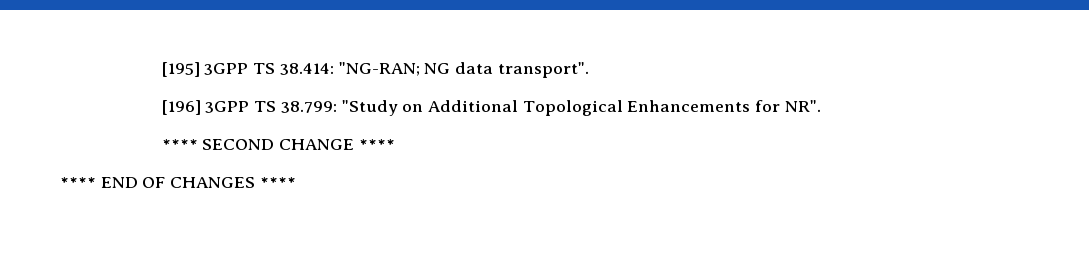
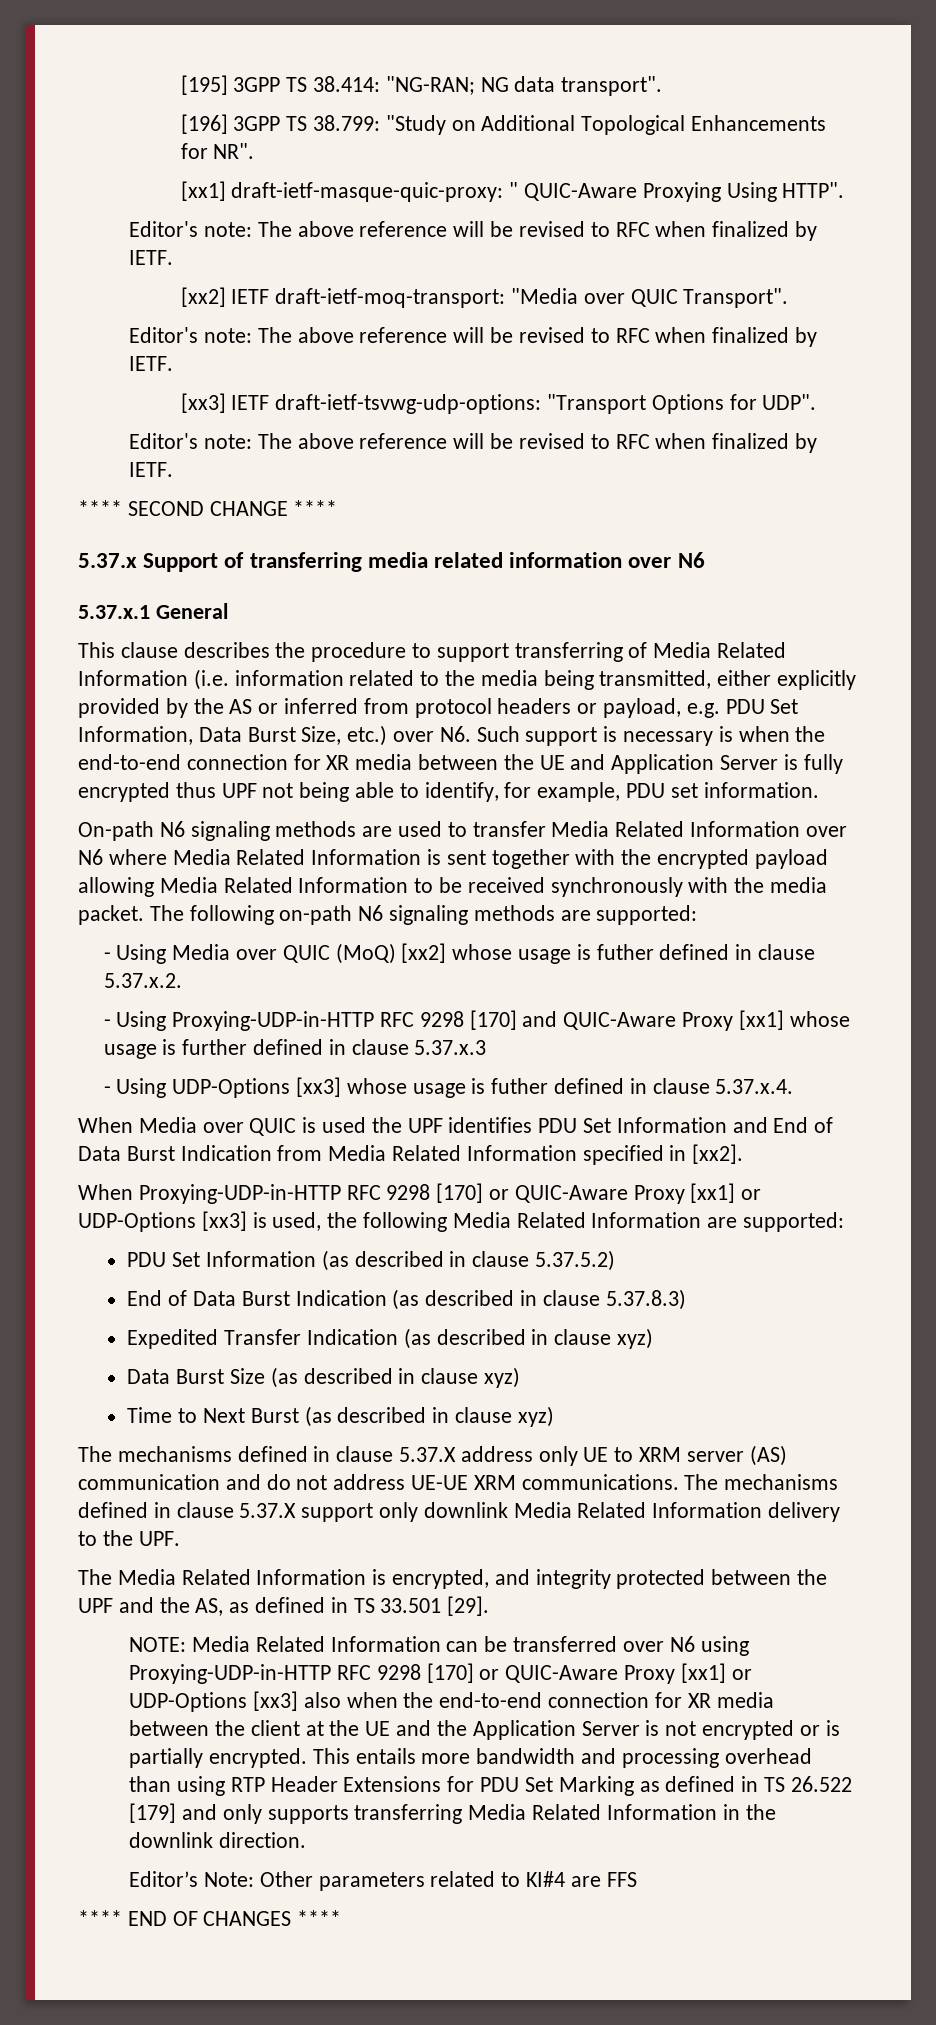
[161,139,395,150] **** SECOND CHANGE **** -> [180,181,845,202] [129,221,817,241] [129,250,174,265] [180,287,789,308] [129,327,817,347] [129,356,174,371] [180,393,817,414] [129,433,817,453] [129,462,174,477] [78,500,338,516] [78,552,705,572] [78,603,228,619] [78,642,787,662] [78,669,857,690] [78,698,799,718] [78,725,826,746] [78,754,843,774] [78,782,819,802] [78,821,847,841] [78,849,828,869] [78,877,828,897] [78,905,698,925] [103,943,816,964] [103,973,182,988] [103,1010,850,1031] [103,1039,487,1059] [103,1077,794,1098] [78,1117,834,1136] [78,1144,744,1165] [78,1183,762,1204] [78,1211,845,1232] [127,1250,615,1271] [127,1289,686,1310] [127,1328,653,1349] [127,1367,520,1388] [127,1406,554,1427] [78,1445,787,1466] [78,1474,839,1490] [78,1502,841,1522] [78,1530,180,1546] [78,1569,828,1589] [78,1596,490,1616] [129,1636,749,1656] [129,1663,752,1684] [129,1691,774,1712] [129,1720,840,1740] [129,1748,812,1768] [129,1776,852,1796] [129,1803,776,1824] [129,1832,307,1848] [129,1871,637,1891] [xx1] draft-ietf-masque-quic-proxy: " QUIC-Aware Proxying Using HTTP". // Editor's note: The above reference will be revised to RFC when finalized by IETF. // [xx2] IETF draft-ietf-moq-transport: "Media over QUIC Transport". // Editor's note: The above reference will be revised to RFC when finalized by IETF. // [xx3] IETF draft-ietf-tsvwg-udp-options: "Transport Options for UDP". // Editor's note: The above reference will be revised to RFC when finalized by IETF. // **** SECOND CHANGE **** // 5.37.x Support of transferring media related information over N6 // 5.37.x.1 General // This clause describes the procedure to support transferring of Media Related Information (i.e. information related to the media being transmitted, either explicitly provided by the AS or inferred from protocol headers or payload, e.g. PDU Set Information, Data Burst Size, etc.) over N6. Such support is necessary is when the end-to-end connection for XR media between the UE and Application Server is fully encrypted thus UPF not being able to identify, for example, PDU set information. // On-path N6 signaling methods are used to transfer Media Related Information over N6 where Media Related Information is sent together with the encrypted payload allowing Media Related Information to be received synchronously with the media packet. The following on-path N6 signaling methods are supported: // - Using Media over QUIC (MoQ) [xx2] whose usage is futher defined in clause 5.37.x.2. // - Using Proxying-UDP-in-HTTP RFC 9298 [170] and QUIC-Aware Proxy [xx1] whose usage is further defined in clause 5.37.x.3 // - Using UDP-Options [xx3] whose usage is futher defined in clause 5.37.x.4. // When Media over QUIC is used the UPF identifies PDU Set Information and End of Data Burst Indication from Media Related Information specified in [xx2]. // When Proxying-UDP-in-HTTP RFC 9298 [170] or QUIC-Aware Proxy [xx1] or UDP-Options [xx3] is used, the following Media Related Information are supported: // PDU Set Information (as described in clause 5.37.5.2) // End of Data Burst Indication (as described in clause 5.37.8.3) // Expedited Transfer Indication (as described in clause xyz) // Data Burst Size (as described in clause xyz) // Time to Next Burst (as described in clause xyz) // The mechanisms defined in clause 5.37.X address only UE to XRM server (AS) communication and do not address UE-UE XRM communications. The mechanisms defined in clause 5.37.X support only downlink Media Related Information delivery to the UPF. // The Media Related Information is encrypted, and integrity protected between the UPF and the AS, as defined in TS 33.501 [29]. // NOTE: Media Related Information can be transferred over N6 using Proxying-UDP-in-HTTP RFC 9298 [170] or QUIC-Aware Proxy [xx1] or UDP-Options [xx3] also when the end-to-end connection for XR media between the client at the UE and the Application Server is not encrypted or is partially encrypted. This entails more bandwidth and processing overhead than using RTP Header Extensions for PDU Set Marking as defined in TS 26.522 [179] and only supports transferring Media Related Information in the downlink direction. // Editor’s Note: Other parameters related to KI#4 are FFS

